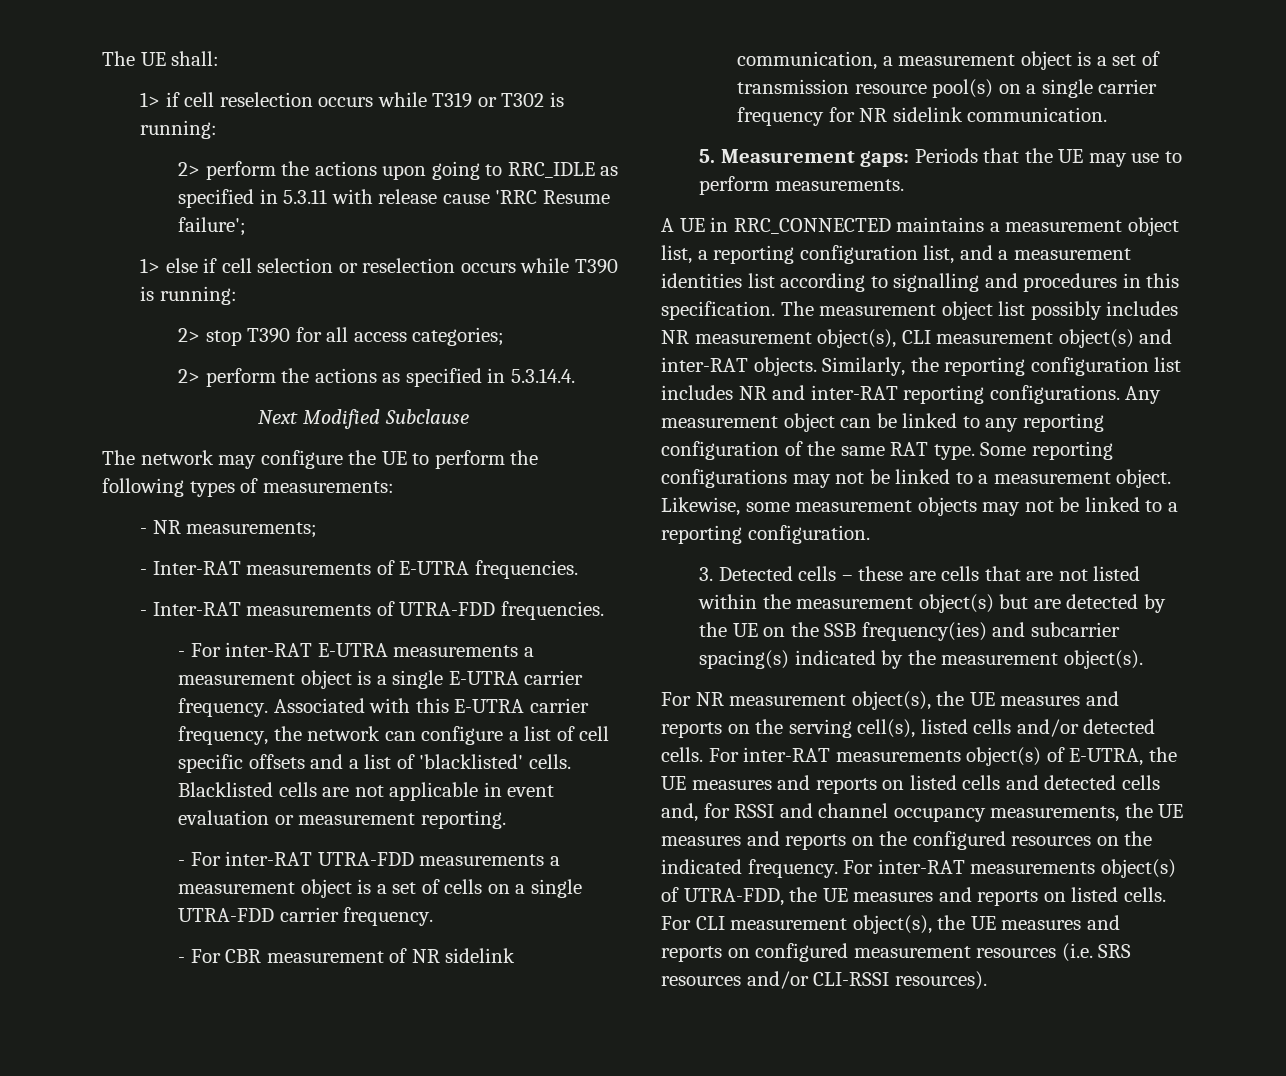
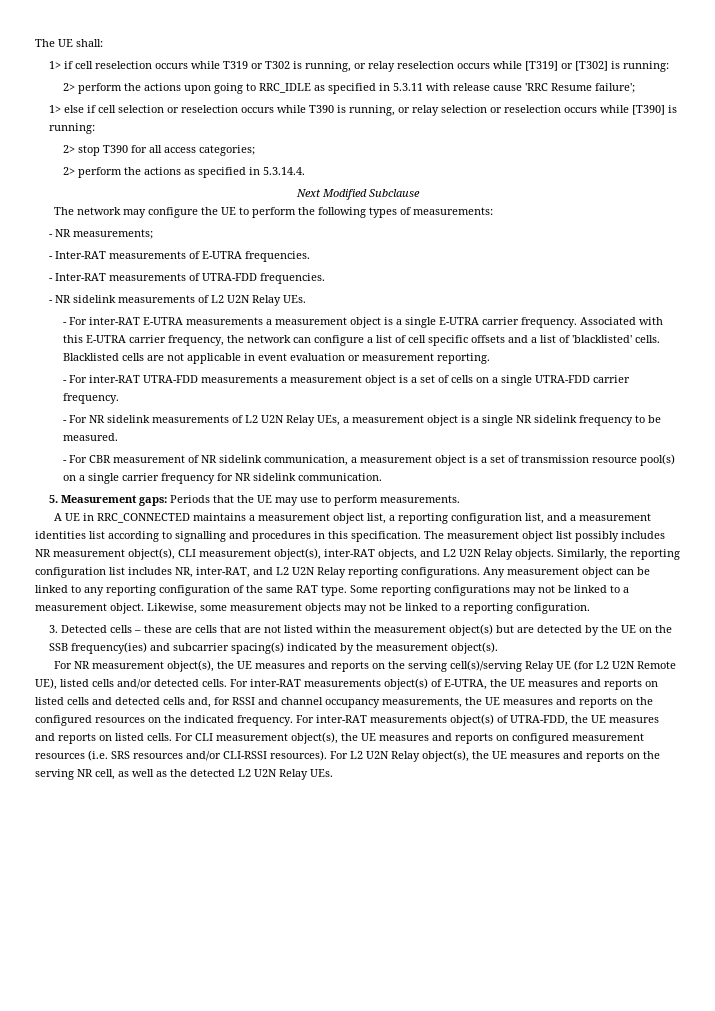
(564, 99) none -> [305,61,621,72] running, or relay reselection occurs while [T319] or [T302] is
(155, 293) none -> [349,105,678,116] running, or relay selection or reselection occurs while [T390] is
(604, 610) none -> [49,295,307,306] // - NR sidelink measurements of L2 U2N Relay UEs.
(434, 916) none -> [63,415,662,426] [63,433,119,441] // - For NR sidelink measurements of L2 U2N Relay UEs, a measurement object is a single NR sidelink frequency to be measured.
[1058,329,1173,348] [661,357,748,372] object(s) and inter-RAT -> [274,548,513,560] object(s), inter-RAT objects, and L2 U2N Relay
[738,385,898,400] NR and inter-RAT -> [175,567,346,578] NR, inter-RAT, and L2 U2N Relay
[857,719,916,738] cell(s), -> [449,660,676,672] [35,678,57,690] cell(s)/serving Relay UE (for L2 U2N Remote UE),
(987, 980) none -> [330,750,660,762] [35,769,333,780] For L2 U2N Relay object(s), the UE measures and reports on the serving NR cell, as well as the detected L2 U2N Relay UEs.

